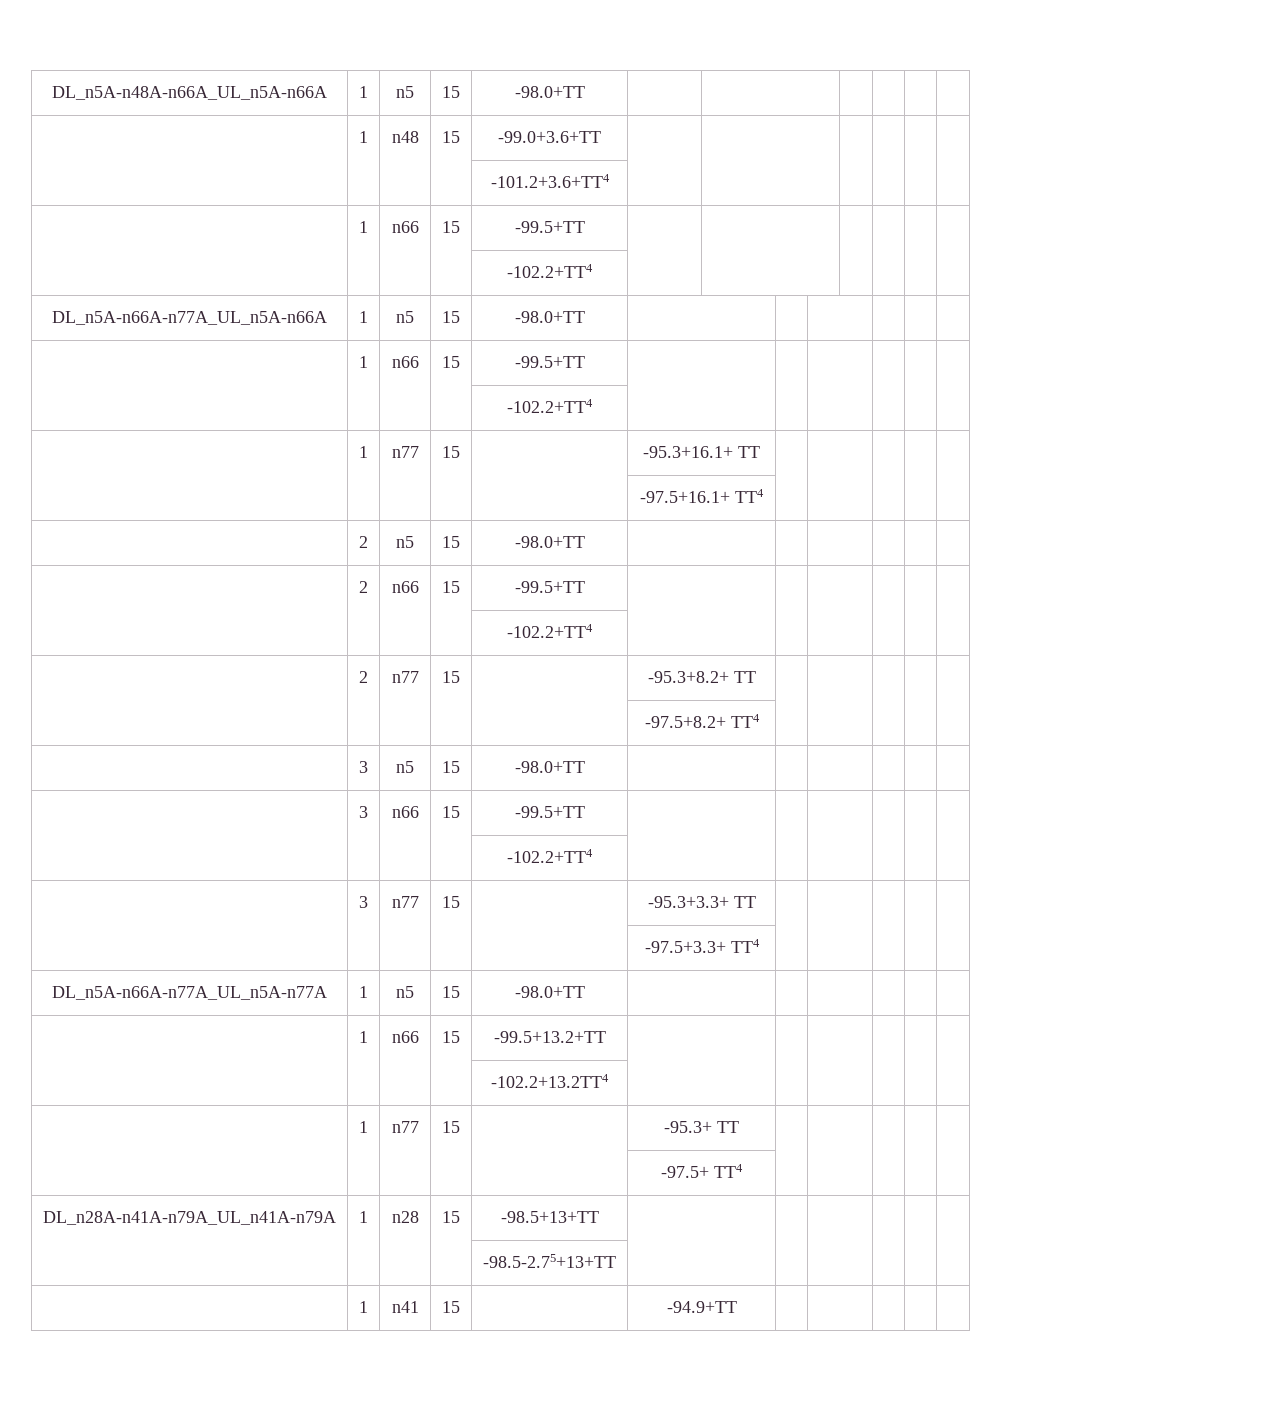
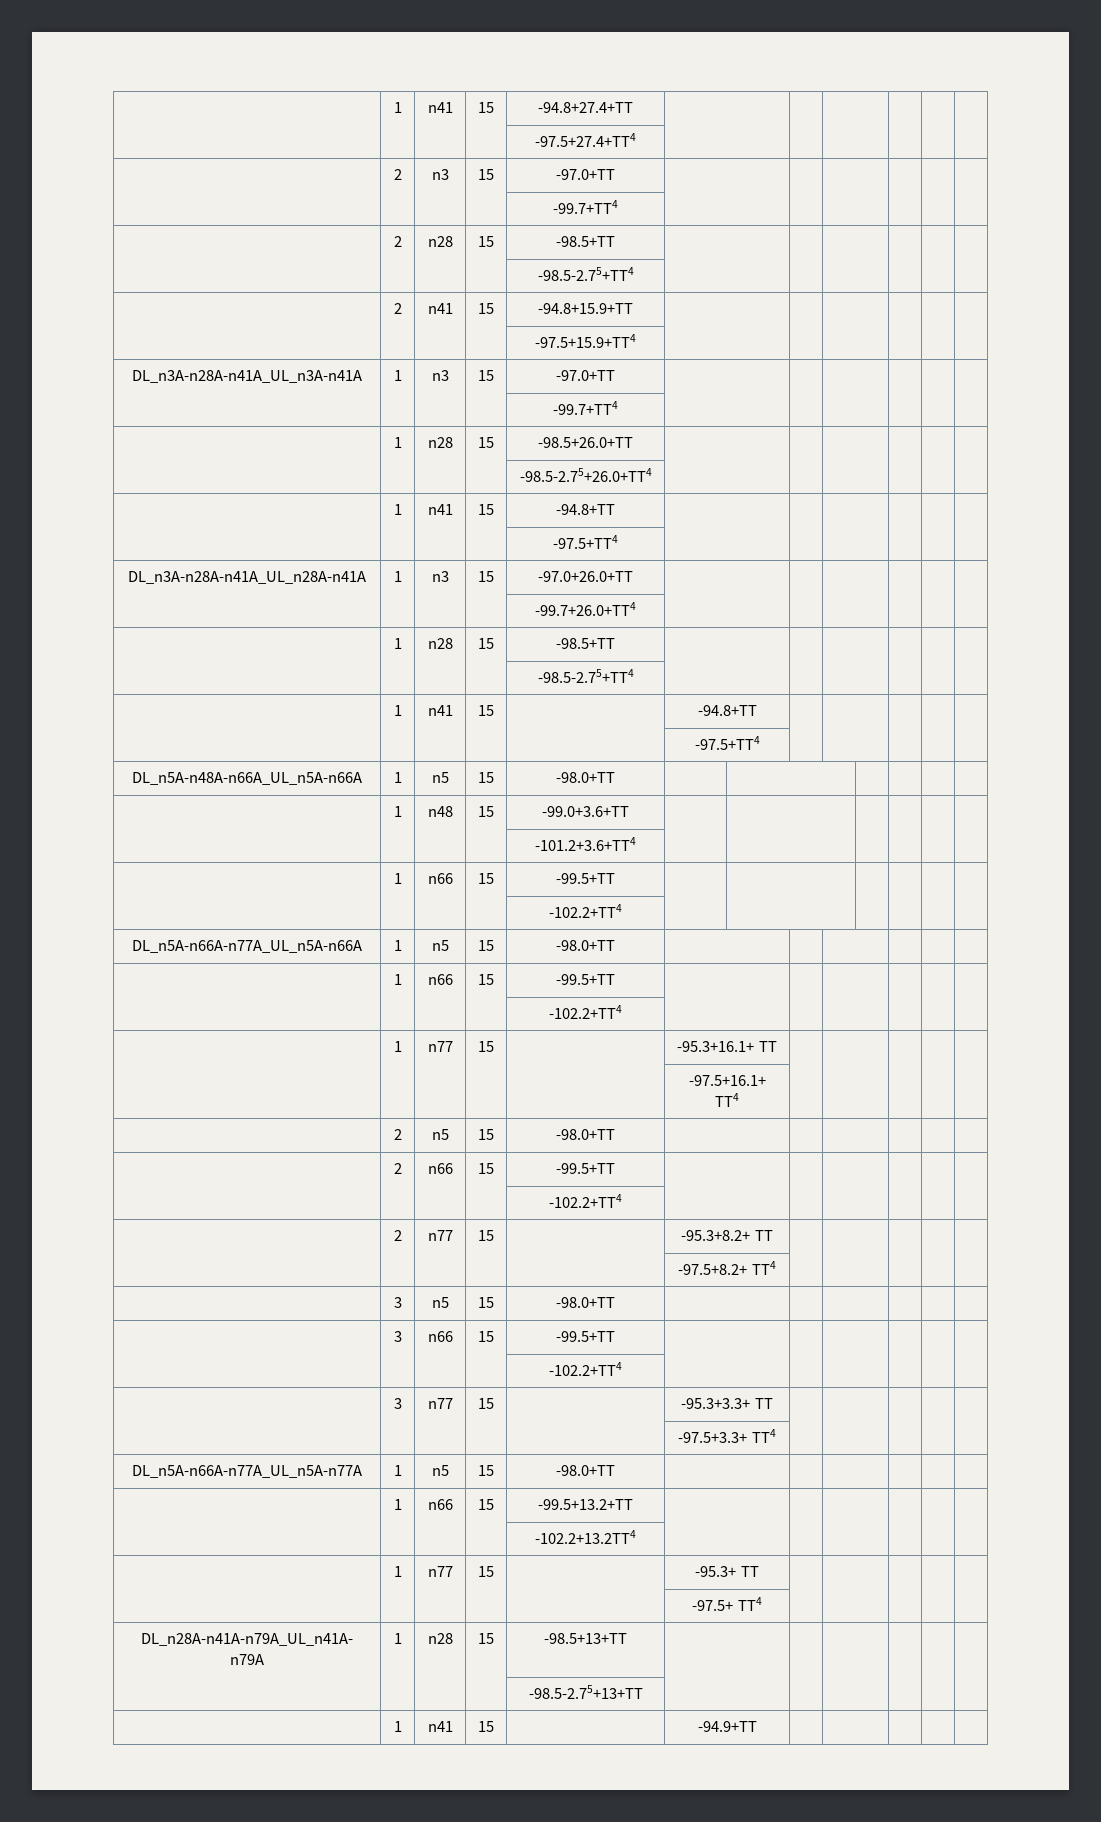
(51, 93) none -> [393,102,402,113] [427,102,453,113] [478,102,494,113] [538,102,633,113] [535,133,636,147] [393,169,402,180] [431,169,449,180] [478,169,494,180] [556,169,615,180] [553,200,618,214] [393,236,402,247] [427,236,453,247] [478,236,494,247] [556,236,615,247] [537,267,634,281] [393,303,402,314] [427,303,453,314] [478,303,494,314] [538,303,633,314] [535,334,636,348] [132,370,362,383] [393,370,402,381] [431,370,449,381] [478,370,494,381] [556,370,615,381] [553,401,618,415] [393,437,402,448] [427,437,453,448] [478,437,494,448] [538,437,633,448] [519,468,652,482] [393,504,402,515] [427,504,453,515] [478,504,494,515] [556,504,615,515] [553,535,618,549] [128,571,366,584] [393,571,402,582] [431,571,449,582] [478,571,494,582] [538,571,633,582] [535,602,636,616] [393,638,402,649] [427,638,453,649] [478,638,494,649] [556,638,615,649] [537,669,634,683] [393,705,402,716] [427,705,453,716] [478,705,494,716] [697,705,757,716] [694,736,760,750] | 1 | n41 | 15 | -94.8+27.4+TT | | | | | | // | | | | -97.5+27.4+TT4 | | | | | | // | 2 | n3 | 15 | -97.0+TT | | | | | | // | | | | -99.7+TT4 | | | | | | // | 2 | n28 | 15 | -98.5+TT | | | | | | // | | | | -98.5-2.75+TT4 | | | | | | // | 2 | n41 | 15 | -94.8+15.9+TT | | | | | | // | | | | -97.5+15.9+TT4 | | | | | | // DL_n3A-n28A-n41A_UL_n3A-n41A | 1 | n3 | 15 | -97.0+TT | | | | | | // | | | | -99.7+TT4 | | | | | | // | 1 | n28 | 15 | -98.5+26.0+TT | | | | | | // | | | | -98.5-2.75+26.0+TT4 | | | | | | // | 1 | n41 | 15 | -94.8+TT | | | | | | // | | | | -97.5+TT4 | | | | | | // DL_n3A-n28A-n41A_UL_n28A-n41A | 1 | n3 | 15 | -97.0+26.0+TT | | | | | | // | | | | -99.7+26.0+TT4 | | | | | | // | 1 | n28 | 15 | -98.5+TT | | | | | | // | | | | -98.5-2.75+TT4 | | | | | | // | 1 | n41 | 15 | | -94.8+TT | | | | | // | | | | | -97.5+TT4 | | | | | //

